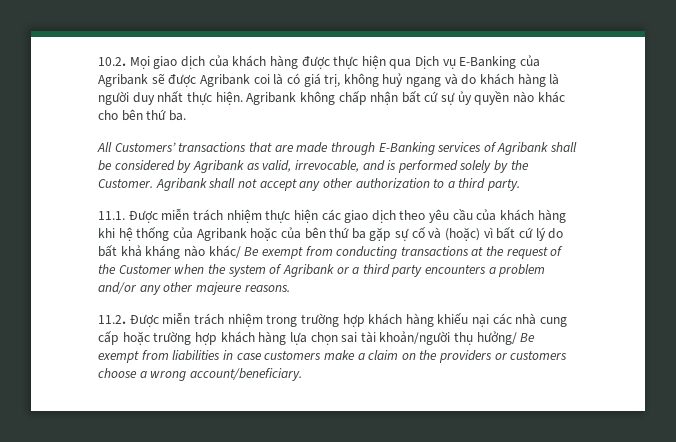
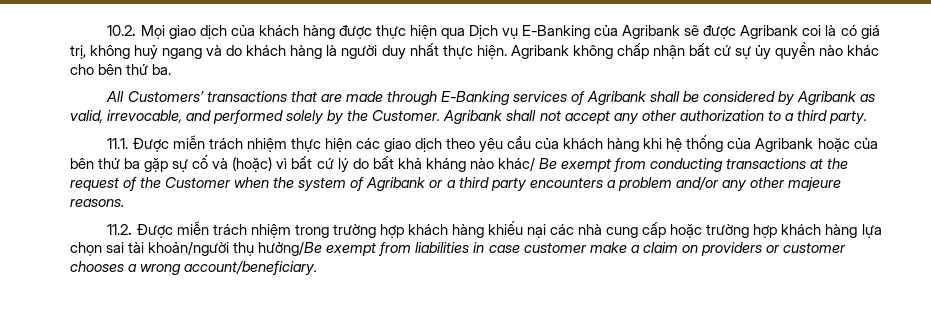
[387,160,397,170] is -> (212, 115) none
[476,331,536,345] hưởng/ Be -> [258,241,323,256] hưởng/Be
[264,350,322,360] customers -> [523,242,587,253] customer
[419,350,438,360] the -> (698, 249) none
[510,350,568,360] [98,368,137,378] customers choose -> [782,242,846,253] [70,261,124,272] customer chooses

